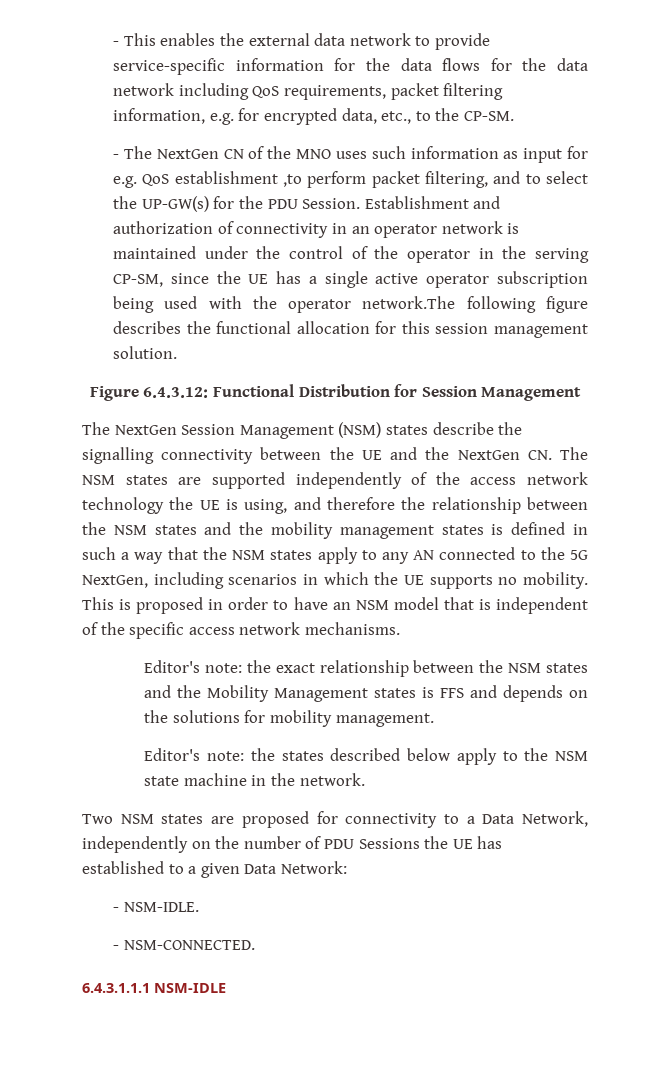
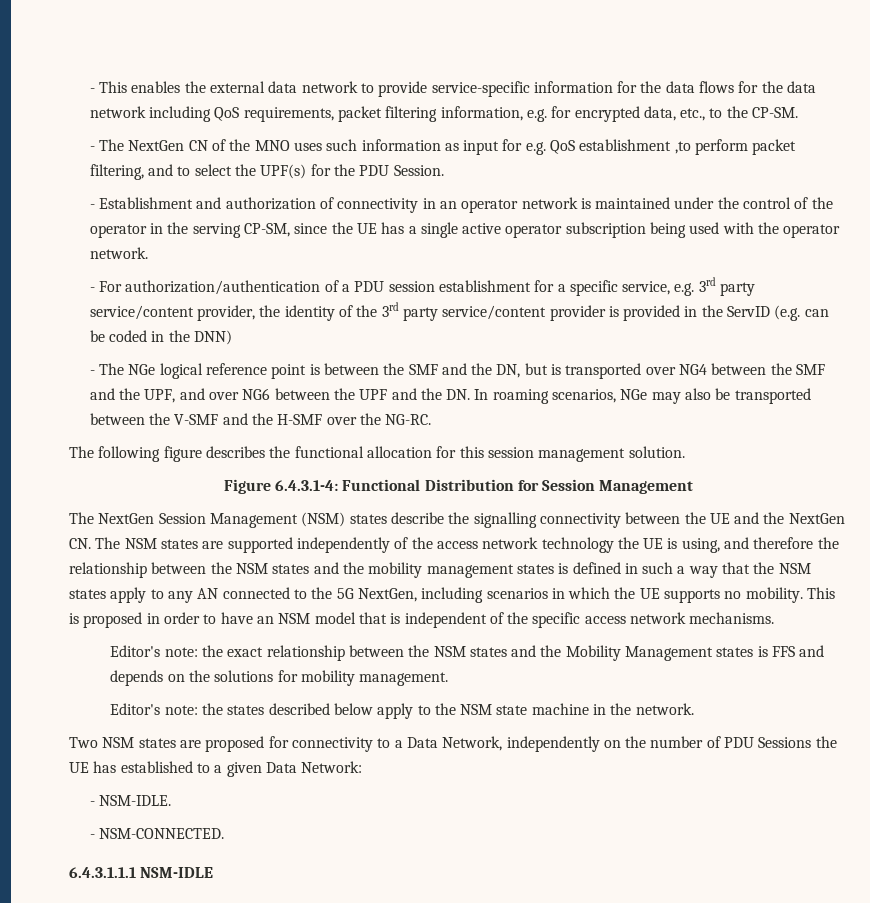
[141,196,209,212] UP-GW(s) -> [260,164,307,179] UPF(s)
(361, 203) none -> [89,204,95,209] // -
[362,296,456,309] network.The -> [89,247,148,259] [89,277,756,296] [89,302,829,321] [89,330,232,345] [89,363,826,379] [89,388,811,404] [89,413,432,425] [69,446,94,458] network. // - For authorization/authentication of a PDU session establishment for a specific service, e.g. 3rd party service/content provider, the identity of the 3rd party service/content provider is provided in the ServID (e.g. can be coded in the DNN) // - The NGe logical reference point is between the SMF and the DN, but is transported over NG4 between the SMF and the UPF, and over NG6 between the UPF and the DN. In roaming scenarios, NGe may also be transported between the V-SMF and the H-SMF over the NG-RC. // The
[143,387,209,398] 6.4.3.12: -> [274,480,338,491] 6.4.3.1-4:

